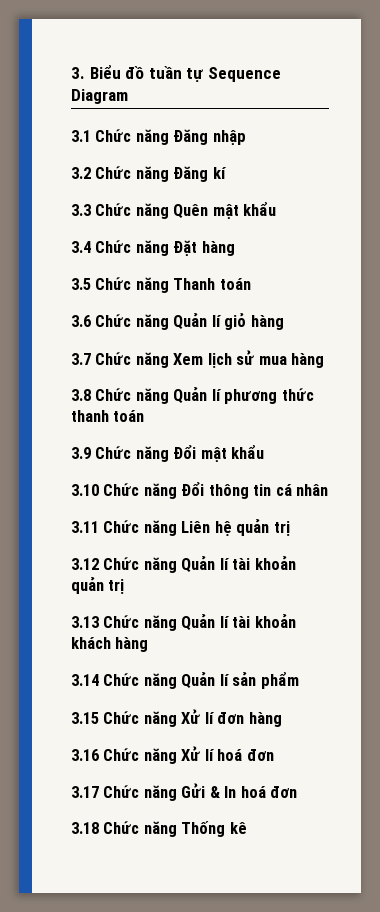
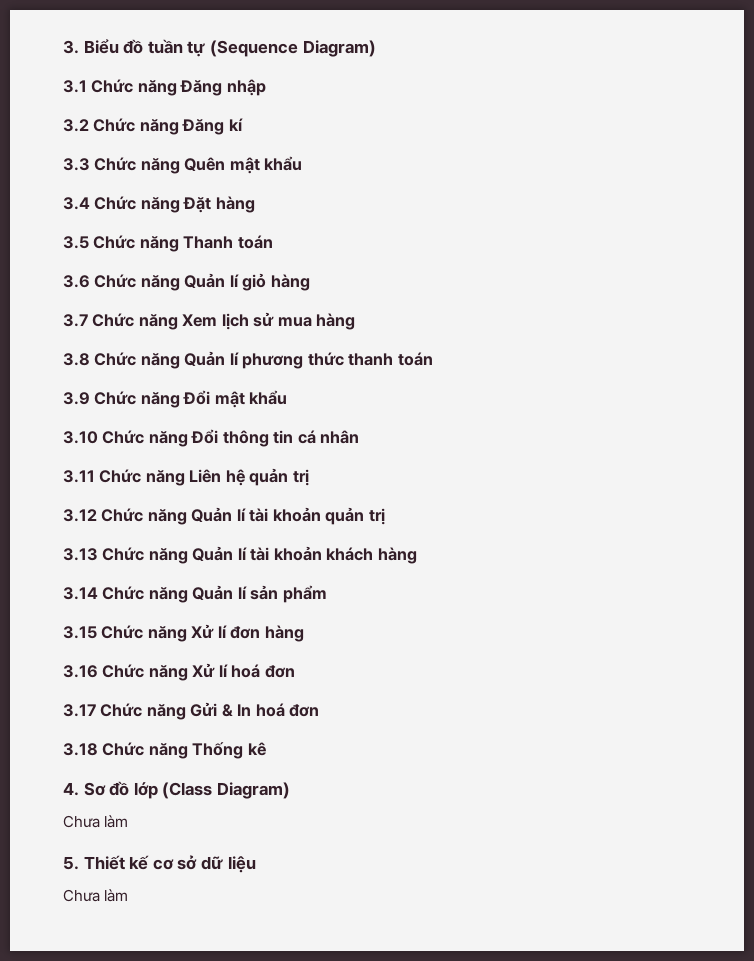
[207,67,281,82] [71,89,128,104] Sequence Diagram -> [209,40,376,57] (Sequence Diagram)
(247, 828) none -> [63,781,290,799] [63,815,129,828] [63,855,256,873] [63,889,129,902] // 4. Sơ đồ lớp (Class Diagram) // Chưa làm // 5. Thiết kế cơ sở dữ liệu // Chưa làm

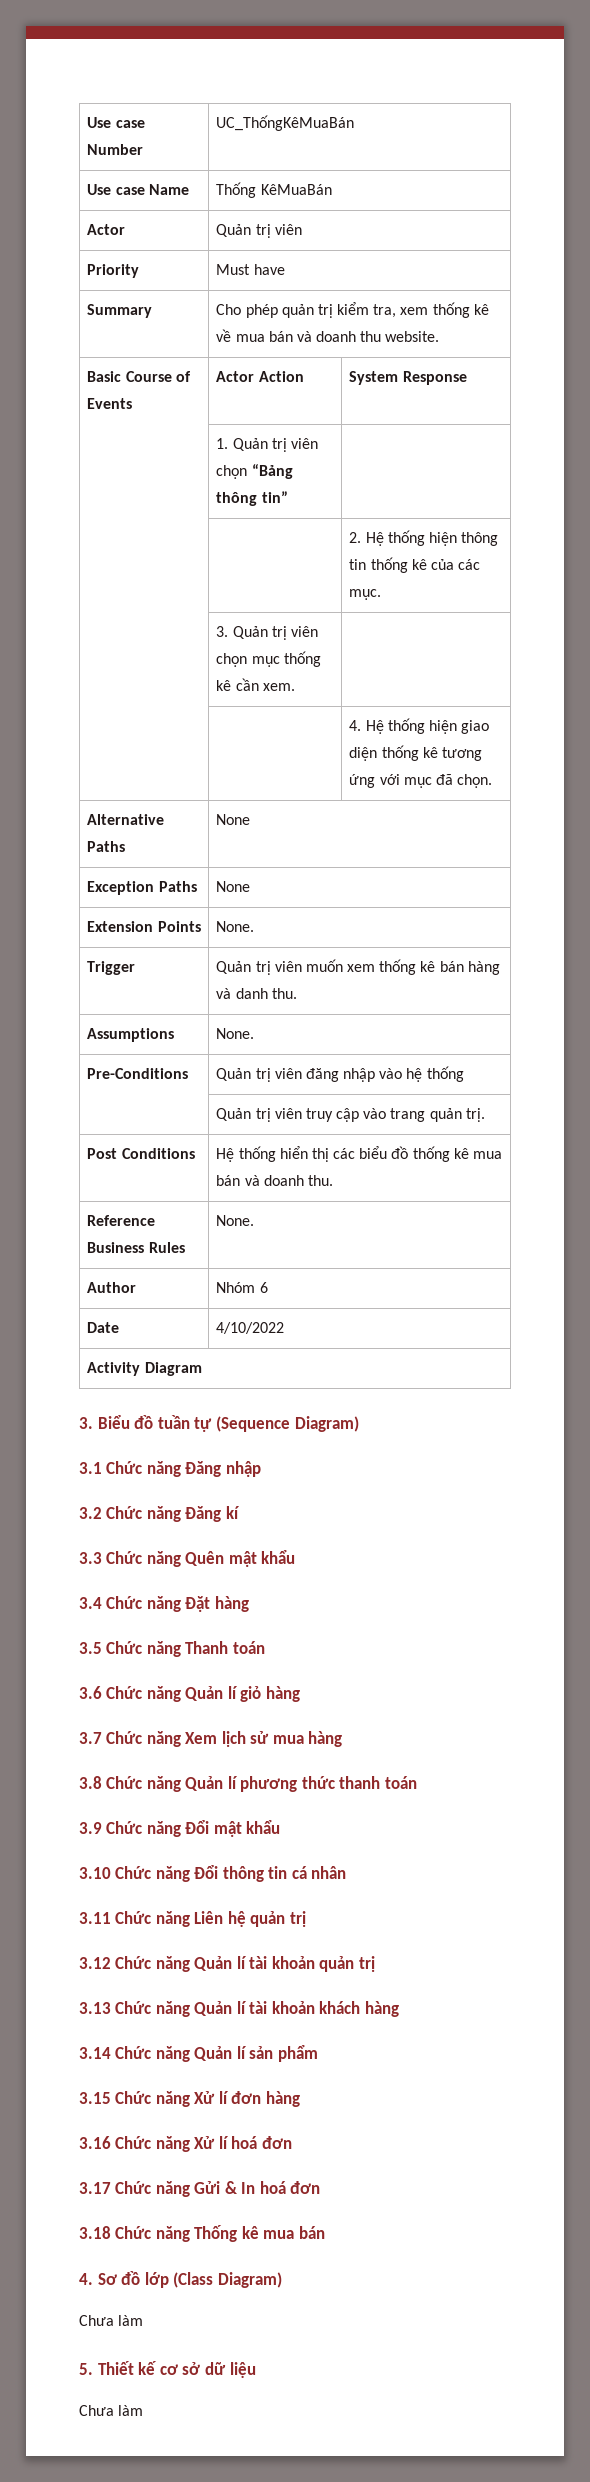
(63, 47) none -> [87,117,145,128] [87,144,144,155] [216,115,355,131] [87,184,189,195] [216,182,332,198] [87,224,126,235] [216,224,302,238] [87,264,140,278] [216,264,285,275] [87,304,153,318] [216,302,489,318] [216,329,440,342] [87,371,191,382] [87,398,133,409] [216,371,304,382] [349,371,467,385] [216,438,318,452] [216,464,293,479] [216,491,288,506] [349,530,499,546] [349,557,481,573] [349,589,382,600] [216,626,318,640] [216,651,321,667] [216,678,295,691] [349,718,490,734] [349,745,482,761] [349,774,493,788] [87,814,165,825] [87,841,126,852] [216,814,251,825] [87,881,197,895] [216,881,251,892] [87,921,201,932] [216,921,255,932] [87,961,136,975] [216,959,500,975] [216,988,297,999] [87,1028,175,1042] [216,1028,255,1039] [87,1068,189,1079] [216,1066,464,1082] [216,1108,485,1122] [87,1148,195,1159] [216,1146,503,1162] [216,1175,333,1186] [87,1215,156,1226] [87,1242,185,1253] [216,1215,255,1226] [87,1282,137,1293] [216,1282,268,1293] [87,1322,120,1333] [216,1322,285,1334] [87,1362,202,1376] Use case Number | UC_ThốngKêMuaBán // Use case Name | Thống KêMuaBán // Actor | Quản trị viên // Priority | Must have // Summary | Cho phép quản trị kiểm tra, xem thống kê về mua bán và doanh thu website. // Basic Course of Events | Actor Action | System Response // | 1. Quản trị viên chọn “Bảng thông tin” | // | | 2. Hệ thống hiện thông tin thống kê của các mục. // | 3. Quản trị viên chọn mục thống kê cần xem. | // | | 4. Hệ thống hiện giao diện thống kê tương ứng với mục đã chọn. // Alternative Paths | None // Exception Paths | None // Extension Points | None. // Trigger | Quản trị viên muốn xem thống kê bán hàng và danh thu. // Assumptions | None. // Pre-Conditions | Quản trị viên đăng nhập vào hệ thống // | Quản trị viên truy cập vào trang quản trị. // Post Conditions | Hệ thống hiển thị các biểu đồ thống kê mua bán và doanh thu. // Reference Business Rules | None. // Author | Nhóm 6 // Date | 4/10/2022 // Activity Diagram //
(266, 749) none -> [263,2226,325,2239] mua bán

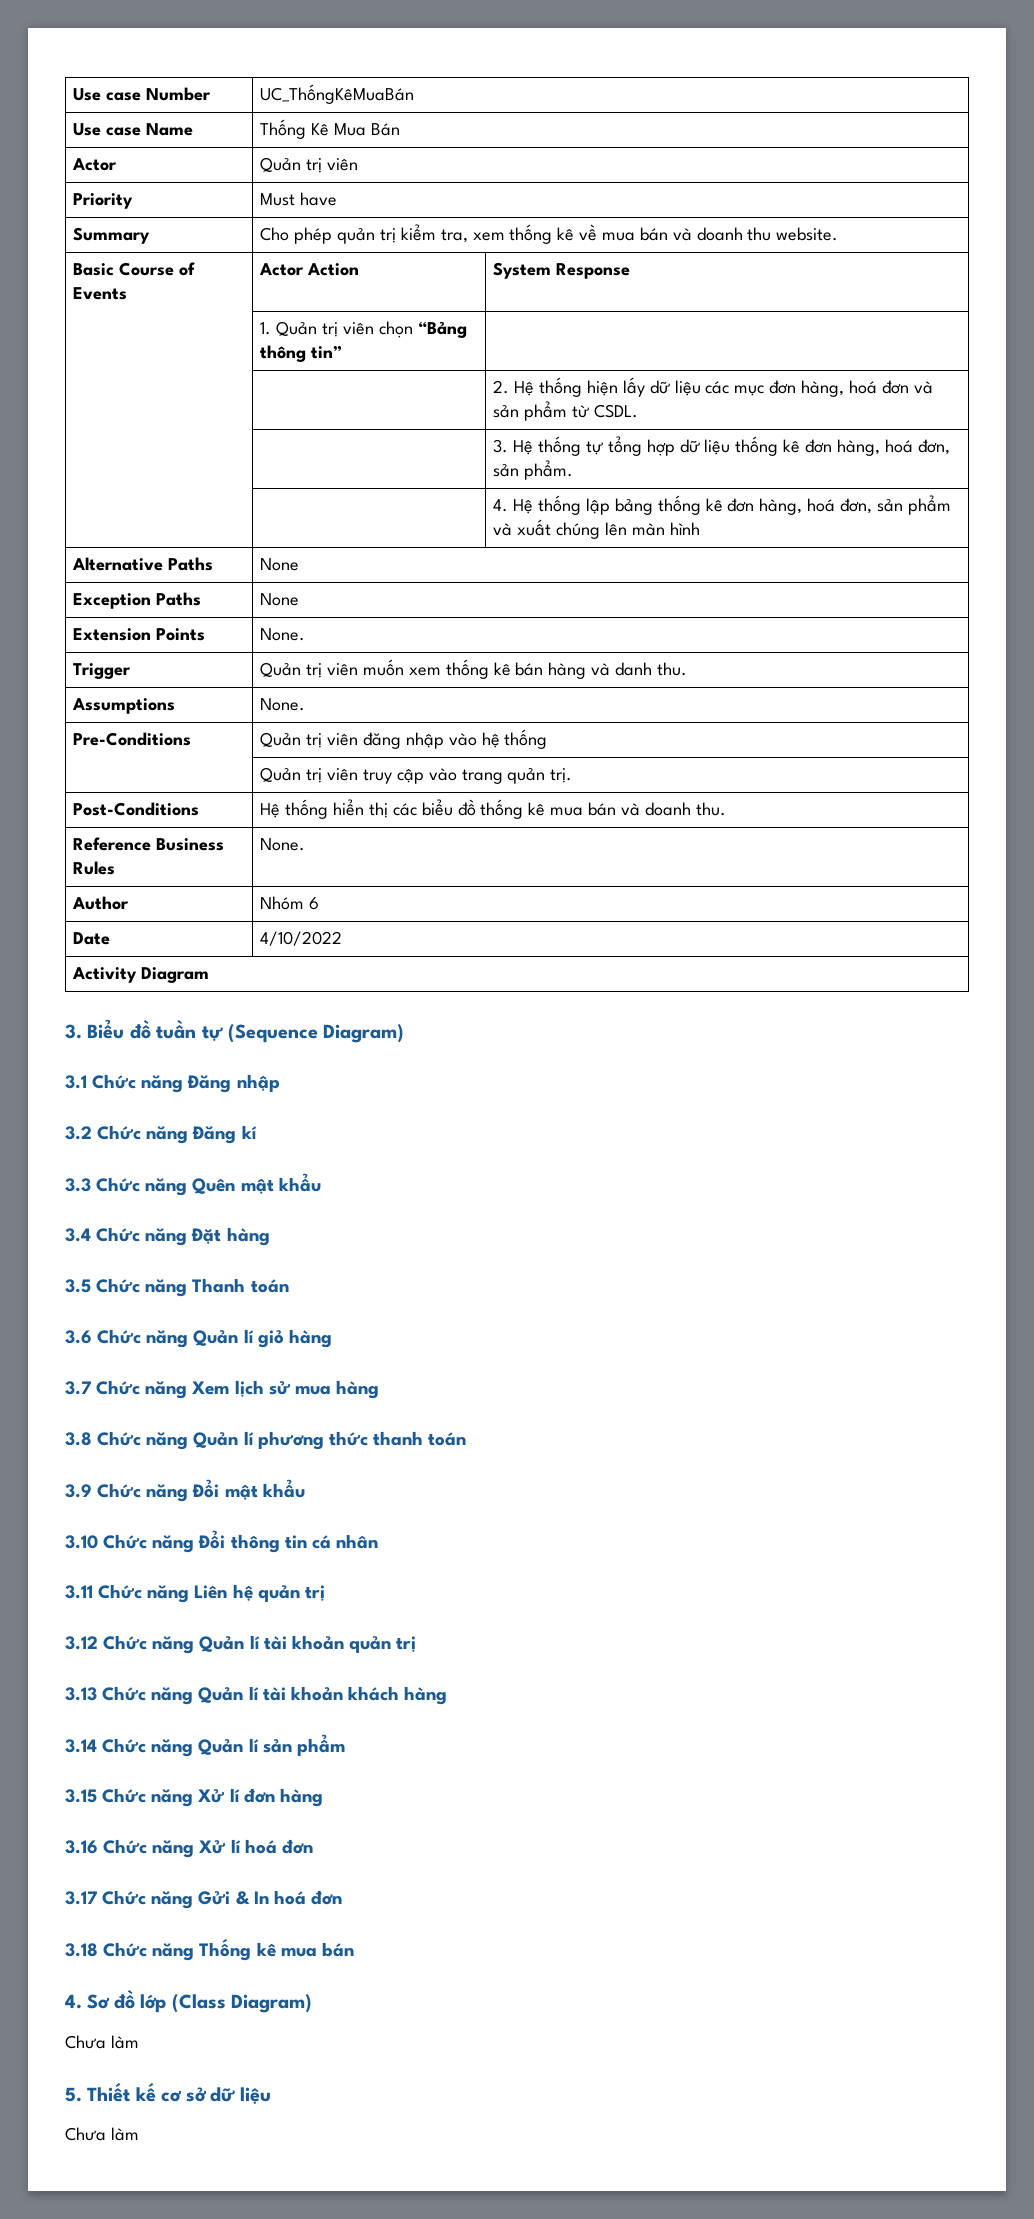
[260,184,332,195] KêMuaBán -> [311,123,400,136] Kê Mua Bán
[461,532,499,546] [349,557,481,573] [349,589,382,600] [216,626,318,640] [216,651,321,667] [216,678,295,691] [349,718,490,734] [349,745,482,761] [349,774,493,788] thông tin thống kê của các mục. // | 3. Quản trị viên chọn mục thống kê cần xem. | // | | 4. Hệ thống hiện giao diện thống kê tương ứng với mục đã chọn. -> [622,377,933,397] [493,401,638,421] [493,436,950,456] [493,460,574,480] [493,495,951,515] [493,519,700,539] lấy dữ liệu các mục đơn hàng, hoá đơn và sản phẩm từ CSDL. // | | 3. Hệ thống tự tổng hợp dữ liệu thống kê đơn hàng, hoá đơn, sản phẩm. // | | 4. Hệ thống lập bảng thống kê đơn hàng, hoá đơn, sản phẩm và xuất chúng lên màn hình
[87,1148,195,1159] Post Conditions -> [73,802,200,816] Post-Conditions

